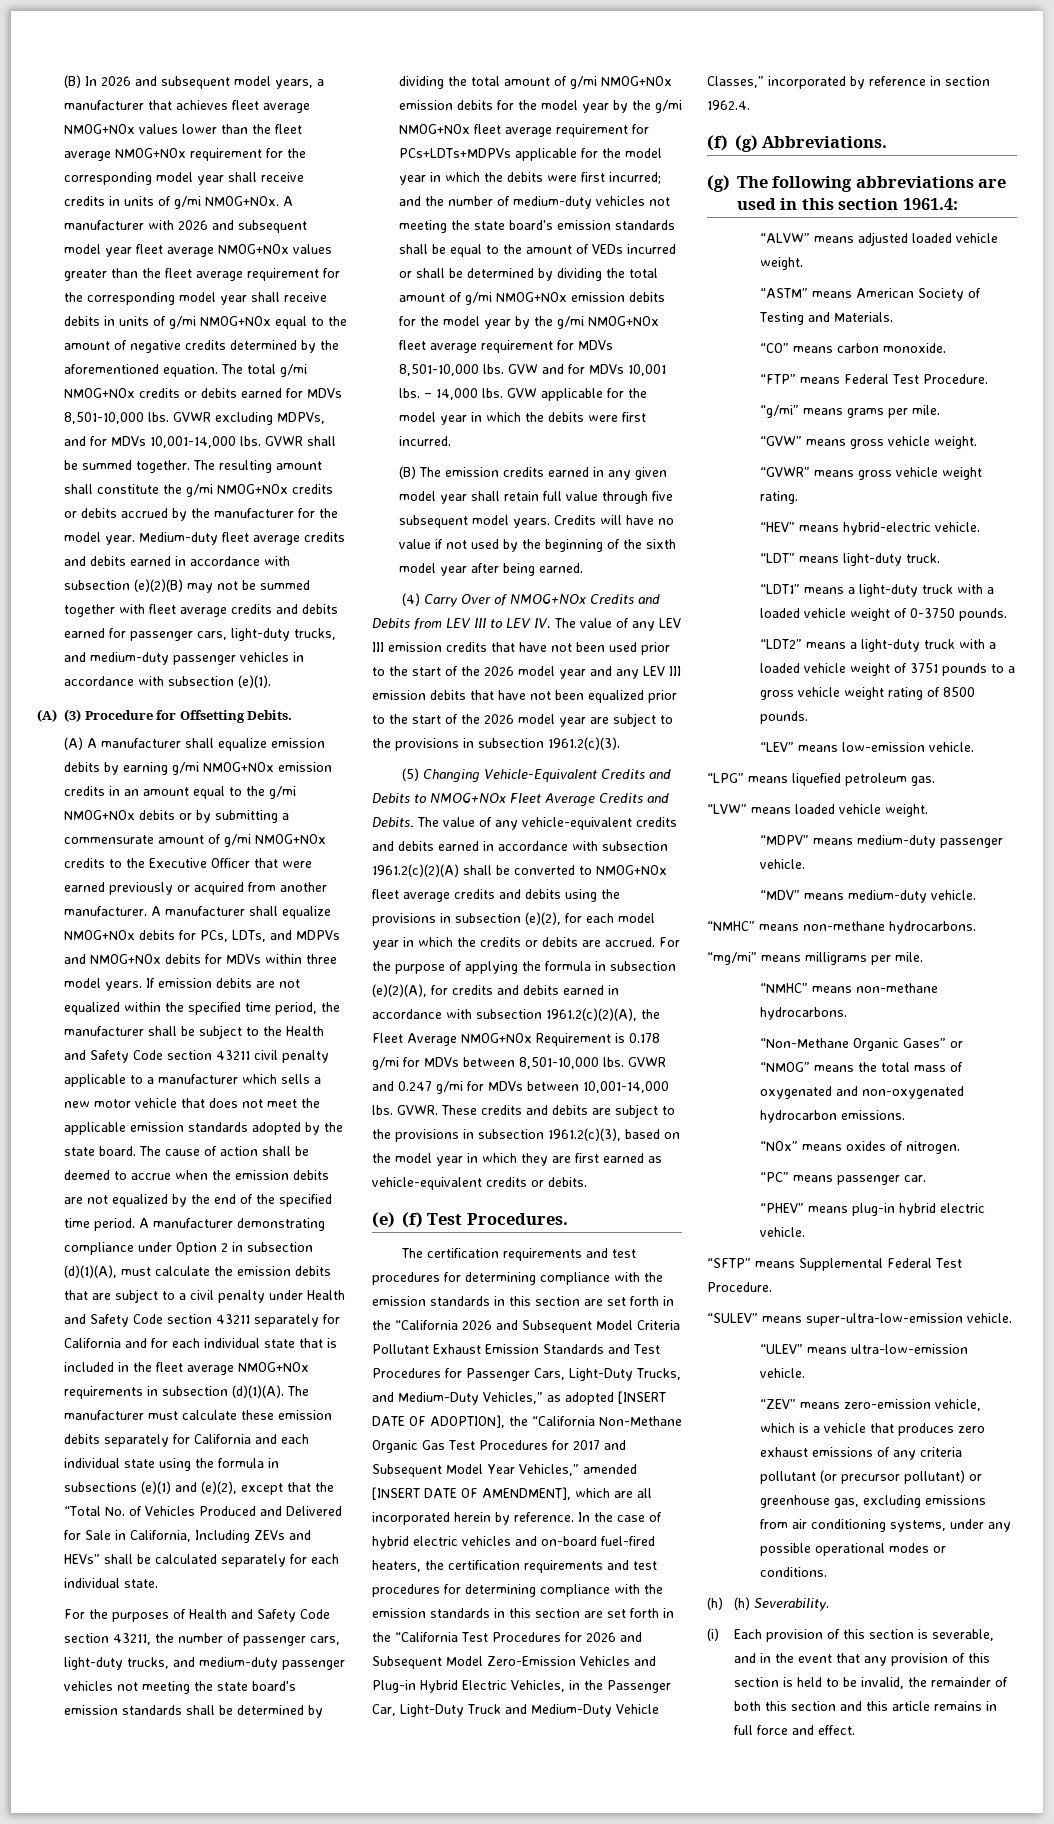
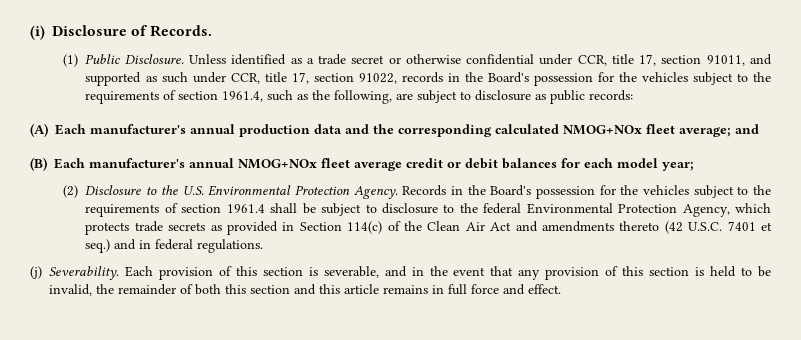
[63,75,324,89] [63,100,310,113] [63,124,302,134] [63,148,306,161] [63,172,304,185] [63,196,293,209] [63,220,307,233] [63,244,332,257] [63,268,340,281] [63,292,327,305] [63,316,347,329] [63,340,339,353] [63,364,307,377] [63,388,342,398] [63,412,325,425] [63,436,336,448] [63,460,322,473] [63,484,333,497] [63,508,338,521] [63,532,345,545] [63,556,290,566] [63,579,310,593] [63,604,338,617] [63,628,336,641] [63,652,304,665] [63,675,271,688] [37,709,293,723] [63,737,325,751] [63,762,332,775] [63,786,296,799] [63,810,289,823] [63,834,326,847] [63,858,312,868] [63,882,327,895] [63,906,331,919] [63,930,340,942] [63,954,337,964] [63,978,300,991] [63,1002,340,1015] [63,1025,324,1039] [63,1050,329,1063] [63,1074,321,1087] [63,1098,320,1108] [63,1122,343,1135] [63,1146,309,1156] [63,1170,329,1180] [63,1194,332,1207] [63,1218,325,1231] [63,1242,313,1255] [63,1265,331,1278] [63,1289,345,1303] [63,1314,340,1327] [63,1338,337,1348] [63,1362,309,1375] [63,1385,309,1399] [63,1410,332,1420] [63,1434,309,1447] [63,1458,279,1471] [63,1481,334,1495] [63,1506,342,1516] [63,1530,311,1543] [63,1554,339,1567] [63,1578,158,1588] [63,1609,330,1622] [63,1633,340,1646] [63,1657,345,1670] [63,1681,296,1694] [63,1705,323,1718] [398,76,672,89] [398,100,682,113] [398,124,649,137] [398,148,662,161] [398,172,661,185] [398,196,670,209] [398,220,675,233] [398,244,676,257] [398,268,658,281] [398,292,665,305] [398,316,659,329] [398,340,613,353] [398,364,666,376] [398,388,647,401] [398,412,646,425] [398,436,451,446] [398,466,667,480] [398,491,673,504] [398,515,674,528] [398,539,676,552] [398,563,583,576] [402,593,661,607] [372,618,681,631] [372,642,670,655] [372,666,681,679] [372,690,677,703] [372,713,673,727] [372,737,620,751] [402,768,672,783] [372,793,669,807] [372,817,677,830] [372,841,668,851] [372,864,667,877] [372,889,620,902] [372,912,655,926] [372,937,680,950] [372,961,676,974] [372,984,619,997] [372,1008,660,1021] [372,1033,660,1046] [372,1057,666,1070] [372,1081,669,1094] [372,1104,675,1118] [372,1128,680,1142] [372,1153,662,1166] [372,1177,587,1190] [372,1212,568,1228] [401,1248,637,1261] [372,1272,663,1285] [372,1296,674,1306] [372,1320,680,1333] [372,1344,660,1354] [372,1368,681,1381] [372,1391,666,1405] [372,1415,682,1428] [372,1440,626,1453] [372,1464,637,1477] [372,1487,652,1500] [372,1512,662,1525] [372,1536,655,1549] [372,1560,657,1573] [372,1584,663,1597] [372,1608,674,1618] [372,1632,642,1642] [372,1656,656,1669] [372,1680,671,1693] [372,1704,659,1717] [707,76,990,89] [707,100,750,110] [707,135,888,152] [707,175,1007,192] [737,198,958,210] [760,232,999,246] [760,257,804,270] [760,288,982,301] [759,312,894,325] [760,343,947,353] [760,374,989,384] [760,405,941,418] [760,436,978,449] [760,467,983,480] [760,491,799,504] [760,522,981,535] [760,553,941,566] [760,584,995,597] [760,608,1008,621] [760,639,997,652] [760,663,1016,676] [760,687,976,700] [760,711,809,724] [760,742,975,752] [707,773,935,786] [707,804,928,817] [760,835,1004,848] [760,859,806,869] [760,890,977,903] [707,921,976,934] [707,952,923,965] [760,983,939,993] [760,1007,848,1020] [760,1038,964,1051] [760,1062,964,1072] [760,1086,965,1099] [760,1110,906,1123] [760,1141,961,1154] [760,1172,927,1185] [760,1203,986,1216] [760,1227,806,1237] [707,1258,962,1271] [707,1282,772,1292] [707,1313,1012,1326] [760,1344,969,1354] [760,1368,806,1378] [760,1399,982,1411] [760,1423,986,1436] [760,1447,963,1460] [760,1470,983,1484] [760,1495,987,1508] [760,1519,1012,1532] [760,1543,947,1556] [760,1567,828,1577] [707,1597,750,1610] (B) In 2026 and subsequent model years, a manufacturer that achieves fleet average NMOG+NOx values lower than the fleet average NMOG+NOx requirement for the corresponding model year shall receive credits in units of g/mi NMOG+NOx. A manufacturer with 2026 and subsequent model year fleet average NMOG+NOx values greater than the fleet average requirement for the corresponding model year shall receive debits in units of g/mi NMOG+NOx equal to the amount of negative credits determined by the aforementioned equation. The total g/mi NMOG+NOx credits or debits earned for MDVs 8,501-10,000 lbs. GVWR excluding MDPVs, and for MDVs 10,001-14,000 lbs. GVWR shall be summed together. The resulting amount shall constitute the g/mi NMOG+NOx credits or debits accrued by the manufacturer for the model year. Medium-duty fleet average credits and debits earned in accordance with subsection (e)(2)(B) may not be summed together with fleet average credits and debits earned for passenger cars, light-duty trucks, and medium-duty passenger vehicles in accordance with subsection (e)(1). // (A) (3) Procedure for Offsetting Debits. // (A) A manufacturer shall equalize emission debits by earning g/mi NMOG+NOx emission credits in an amount equal to the g/mi NMOG+NOx debits or by submitting a commensurate amount of g/mi NMOG+NOx credits to the Executive Officer that were earned previously or acquired from another manufacturer. A manufacturer shall equalize NMOG+NOx debits for PCs, LDTs, and MDPVs and NMOG+NOx debits for MDVs within three model years. If emission debits are not equalized within the specified time period, the manufacturer shall be subject to the Health and Safety Code section 43211 civil penalty applicable to a manufacturer which sells a new motor vehicle that does not meet the applicable emission standards adopted by the state board. The cause of action shall be deemed to accrue when the emission debits are not equalized by the end of the specified time period. A manufacturer demonstrating compliance under Option 2 in subsection (d)(1)(A), must calculate the emission debits that are subject to a civil penalty under Health and Safety Code section 43211 separately for California and for each individual state that is included in the fleet average NMOG+NOx requirements in subsection (d)(1)(A). The manufacturer must calculate these emission debits separately for California and each individual state using the formula in subsections (e)(1) and (e)(2), except that the “Total No. of Vehicles Produced and Delivered for Sale in California, Including ZEVs and HEVs” shall be calculated separately for each individual state. // For the purposes of Health and Safety Code section 43211, the number of passenger cars, light-duty trucks, and medium-duty passenger vehicles not meeting the state board's emission standards shall be determined by dividing the total amount of g/mi NMOG+NOx emission debits for the model year by the g/mi NMOG+NOx fleet average requirement for PCs+LDTs+MDPVs applicable for the model year in which the debits were first incurred; and the number of medium-duty vehicles not meeting the state board's emission standards shall be equal to the amount of VEDs incurred or shall be determined by dividing the total amount of g/mi NMOG+NOx emission debits for the model year by the g/mi NMOG+NOx fleet average requirement for MDVs 8,501-10,000 lbs. GVW and for MDVs 10,001 lbs. – 14,000 lbs. GVW applicable for the model year in which the debits were first incurred. // (B) The emission credits earned in any given model year shall retain full value through five subsequent model years. Credits will have no value if not used by the beginning of the sixth model year after being earned. // (4) Carry Over of NMOG+NOx Credits and Debits from LEV III to LEV IV. The value of any LEV III emission credits that have not been used prior to the start of the 2026 model year and any LEV III emission debits that have not been equalized prior to the start of the 2026 model year are subject to the provisions in subsection 1961.2(c)(3). // (5) Changing Vehicle-Equivalent Credits and Debits to NMOG+NOx Fleet Average Credits and Debits. The value of any vehicle-equivalent credits and debits earned in accordance with subsection 1961.2(c)(2)(A) shall be converted to NMOG+NOx fleet average credits and debits using the provisions in subsection (e)(2), for each model year in which the credits or debits are accrued. For the purpose of applying the formula in subsection (e)(2)(A), for credits and debits earned in accordance with subsection 1961.2(c)(2)(A), the Fleet Average NMOG+NOx Requirement is 0.178 g/mi for MDVs between 8,501-10,000 lbs. GVWR and 0.247 g/mi for MDVs between 10,001-14,000 lbs. GVWR. These credits and debits are subject to the provisions in subsection 1961.2(c)(3), based on the model year in which they are first earned as vehicle-equivalent credits or debits. // (e) (f) Test Procedures. // The certification requirements and test procedures for determining compliance with the emission standards in this section are set forth in the “California 2026 and Subsequent Model Criteria Pollutant Exhaust Emission Standards and Test Procedures for Passenger Cars, Light-Duty Trucks, and Medium-Duty Vehicles,” as adopted [INSERT DATE OF ADOPTION], the “California Non-Methane Organic Gas Test Procedures for 2017 and Subsequent Model Year Vehicles,” amended [INSERT DATE OF AMENDMENT], which are all incorporated herein by reference. In the case of hybrid electric vehicles and on-board fuel-fired heaters, the certification requirements and test procedures for determining compliance with the emission standards in this section are set forth in the “California Test Procedures for 2026 and Subsequent Model Zero-Emission Vehicles and Plug-in Hybrid Electric Vehicles, in the Passenger Car, Light-Duty Truck and Medium-Duty Vehicle Classes,” incorporated by reference in section 1962.4. // (f) (g) Abbreviations. // (g) The following abbreviations are used in this section 1961.4: // “ALVW” means adjusted loaded vehicle weight. // “ASTM” means American Society of Testing and Materials. // “CO” means carbon monoxide. // “FTP” means Federal Test Procedure. // “g/mi” means grams per mile. // “GVW” means gross vehicle weight. // “GVWR” means gross vehicle weight rating. // “HEV” means hybrid-electric vehicle. // “LDT” means light-duty truck. // “LDT1” means a light-duty truck with a loaded vehicle weight of 0-3750 pounds. // “LDT2” means a light-duty truck with a loaded vehicle weight of 3751 pounds to a gross vehicle weight rating of 8500 pounds. // “LEV” means low-emission vehicle. // “LPG” means liquefied petroleum gas. // “LVW” means loaded vehicle weight. // “MDPV” means medium-duty passenger vehicle. // “MDV” means medium-duty vehicle. // “NMHC” means non-methane hydrocarbons. // “mg/mi” means milligrams per mile. // “NMHC” means non-methane hydrocarbons. // “Non-Methane Organic Gases” or “NMOG” means the total mass of oxygenated and non-oxygenated hydrocarbon emissions. // “NOx” means oxides of nitrogen. // “PC” means passenger car. // “PHEV” means plug-in hybrid electric vehicle. // “SFTP” means Supplemental Federal Test Procedure. // “SULEV” means super-ultra-low-emission vehicle. // “ULEV” means ultra-low-emission vehicle. // “ZEV” means zero-emission vehicle, which is a vehicle that produces zero exhaust emissions of any criteria pollutant (or precursor pollutant) or greenhouse gas, excluding emissions from air conditioning systems, under any possible operational modes or conditions. // (h) (h) -> [30,25,213,40] [63,54,772,67] [85,72,771,86] [85,90,634,104] [30,123,759,137] [30,157,694,171] [63,185,771,199] [85,203,771,217] [85,221,772,235] [85,239,264,253] [30,266,42,279] (i) Disclosure of Records. // (1) Public Disclosure. Unless identified as a trade secret or otherwise confidential under CCR, title 17, section 91011, and supported as such under CCR, title 17, section 91022, records in the Board's possession for the vehicles subject to the requirements of section 1961.4, such as the following, are subject to disclosure as public records: // (A) Each manufacturer's annual production data and the corresponding calculated NMOG+NOx fleet average; and // (B) Each manufacturer's annual NMOG+NOx fleet average credit or debit balances for each model year; // (2) Disclosure to the U.S. Environmental Protection Agency. Records in the Board's possession for the vehicles subject to the requirements of section 1961.4 shall be subject to disclosure to the federal Environmental Protection Agency, which protects trade secrets as provided in Section 114(c) of the Clean Air Act and amendments thereto (42 U.S.C. 7401 et seq.) and in federal regulations. // (j)
[707,1628,719,1641] // (i) -> (119, 273) none

